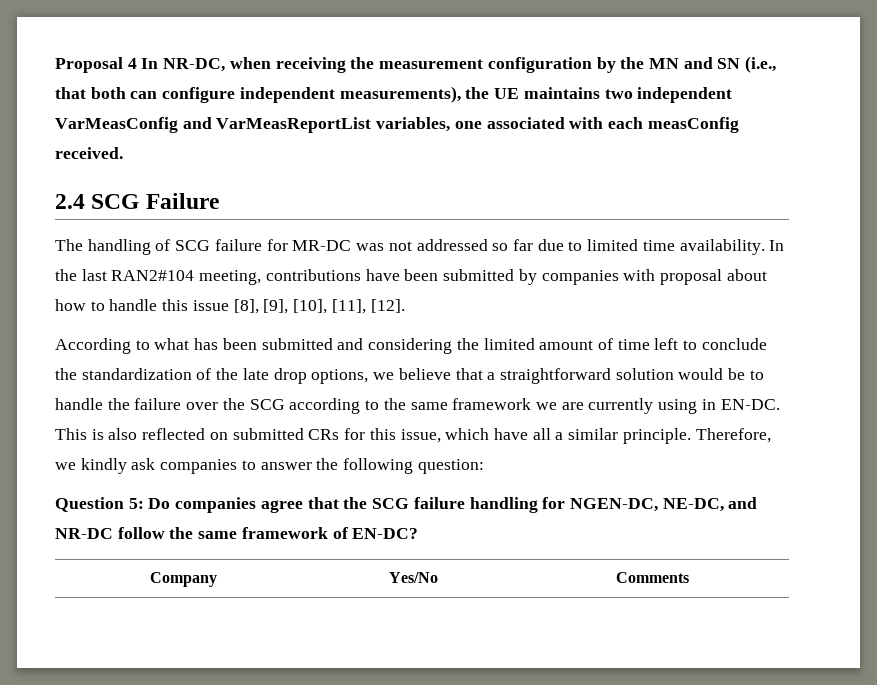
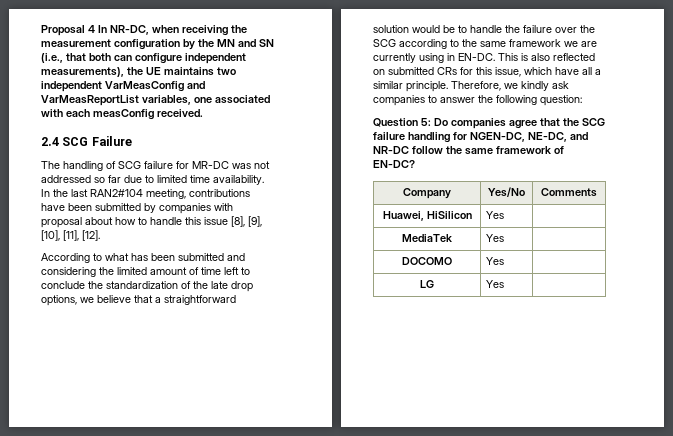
(690, 577) none -> [382,211,472,221] [485,211,504,219] [402,234,452,242] [485,234,504,242] [402,257,452,265] [485,257,504,265] [420,280,434,288] [485,280,504,288] // Huawei, HiSilicon | Yes | // MediaTek | Yes | // DOCOMO | Yes | // LG | Yes |

